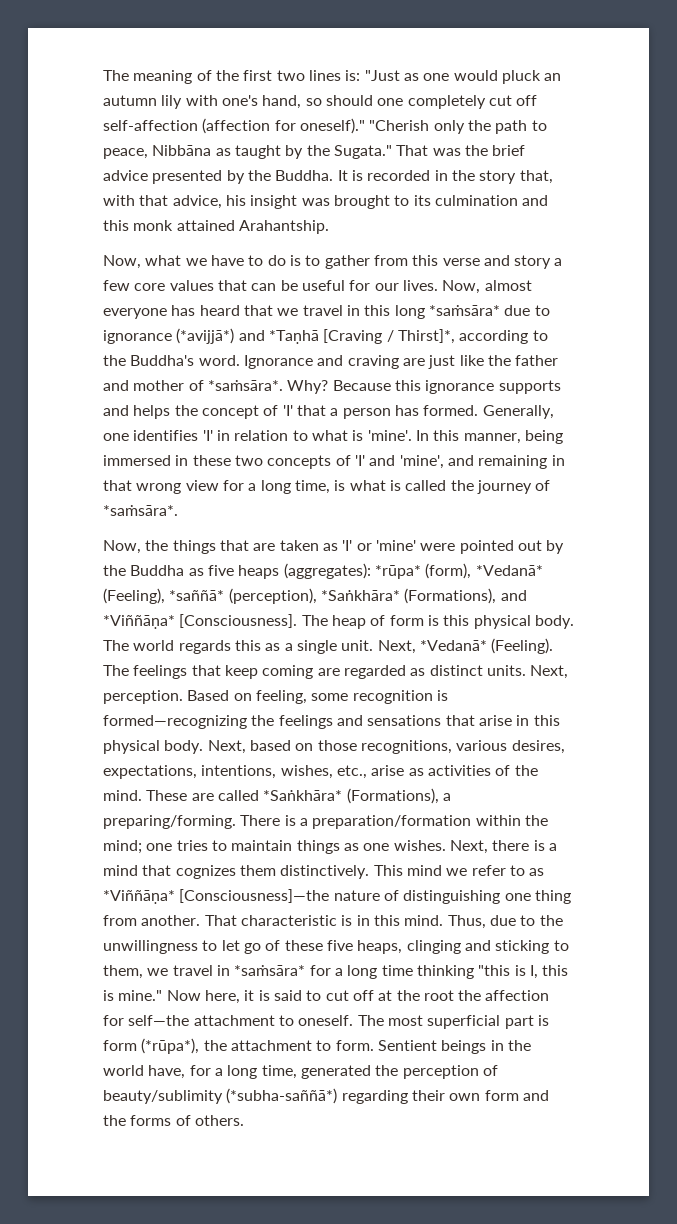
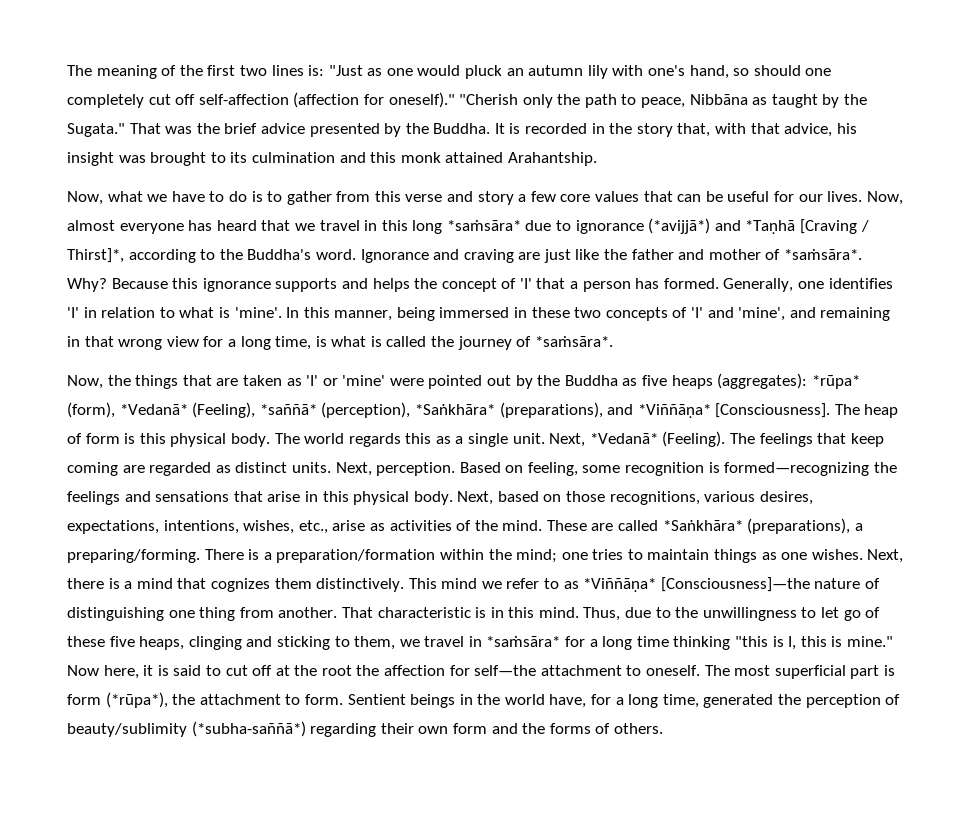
[404,588,497,604] (Formations), -> [499,402,603,418] (preparations),
[346,788,439,804] (Formations), -> [747,518,851,534] (preparations),

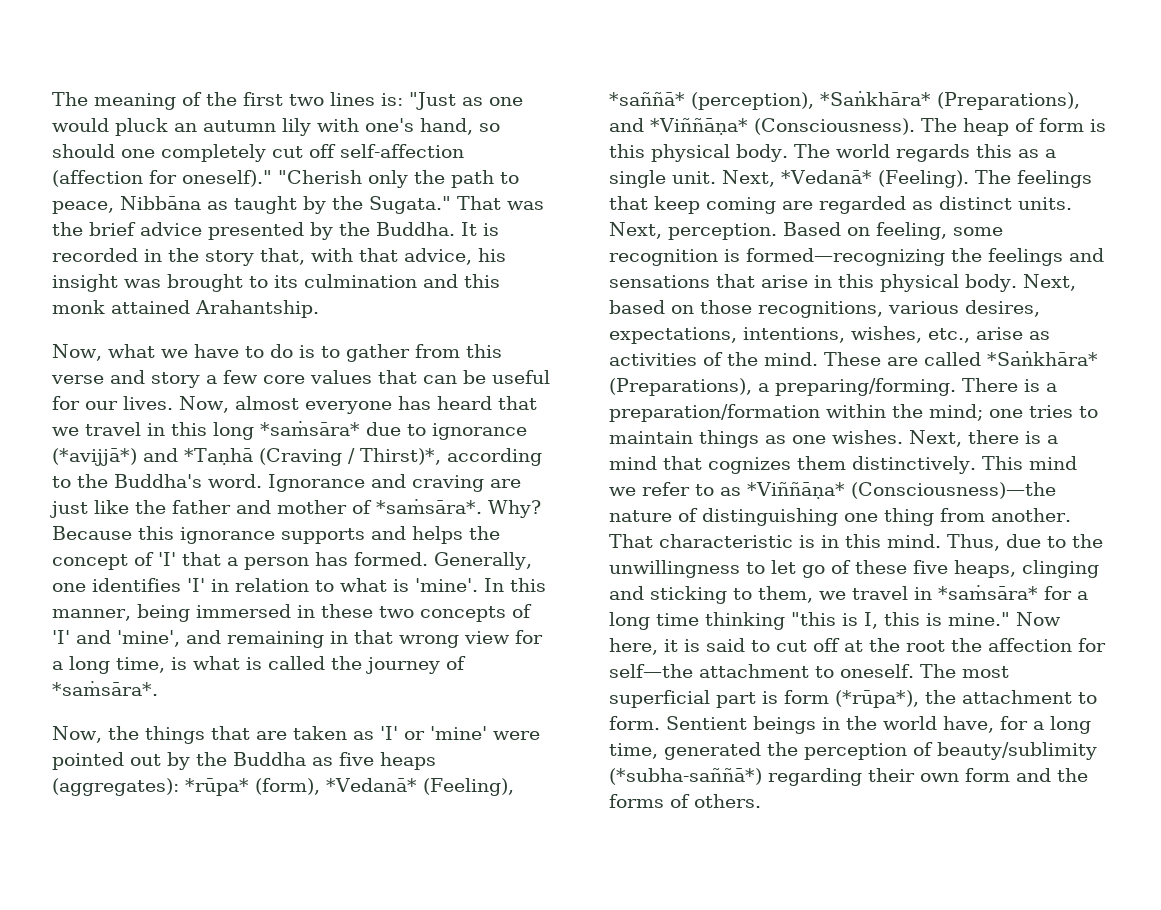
[800,219,869,234] [67,248,124,263] [Craving / Thirst]*, -> [258,448,441,466] (Craving / Thirst)*,
[499,402,603,418] (preparations), -> [937,92,1080,110] (Preparations),
[715,403,831,418] [Consciousness]. -> [754,118,915,135] (Consciousness).
[747,518,851,534] (preparations), -> [609,378,752,396] (Preparations),
[660,577,810,592] [Consciousness]—the -> [851,482,1056,499] (Consciousness)—the

